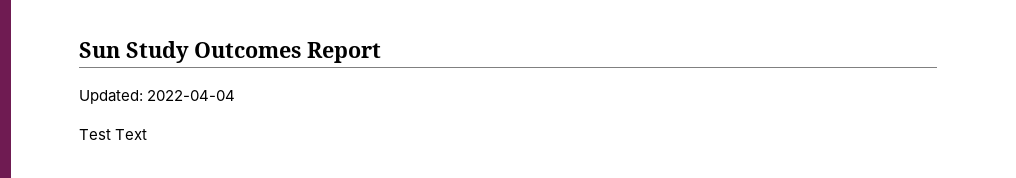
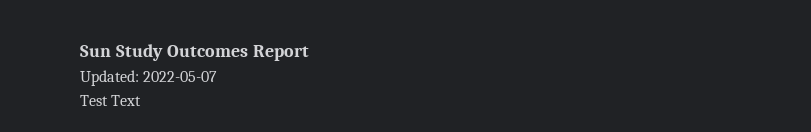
[147,90,236,101] 2022-04-04 -> [143,71,218,82] 2022-05-07

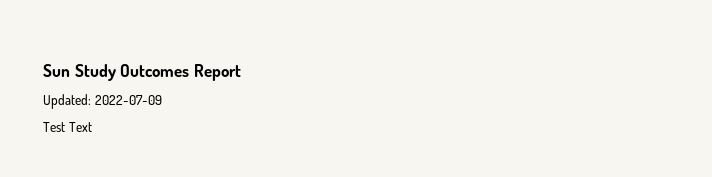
[143,71,218,82] 2022-05-07 -> [94,95,162,105] 2022-07-09

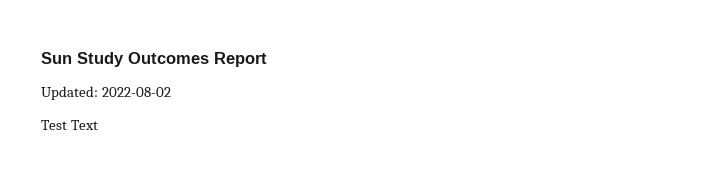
[94,95,162,105] 2022-07-09 -> [101,87,171,97] 2022-08-02

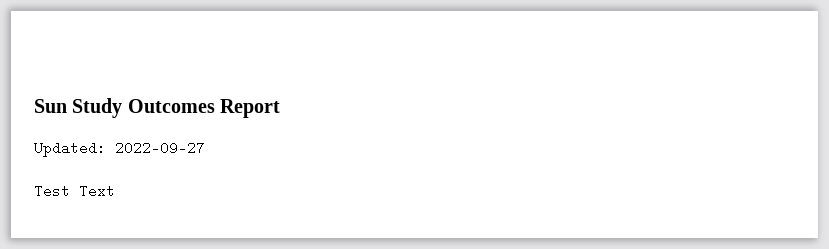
[101,87,171,97] 2022-08-02 -> [115,141,205,155] 2022-09-27

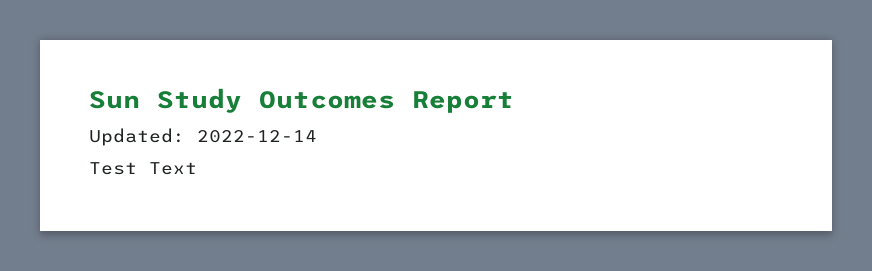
[115,141,205,155] 2022-09-27 -> [197,130,317,143] 2022-12-14

